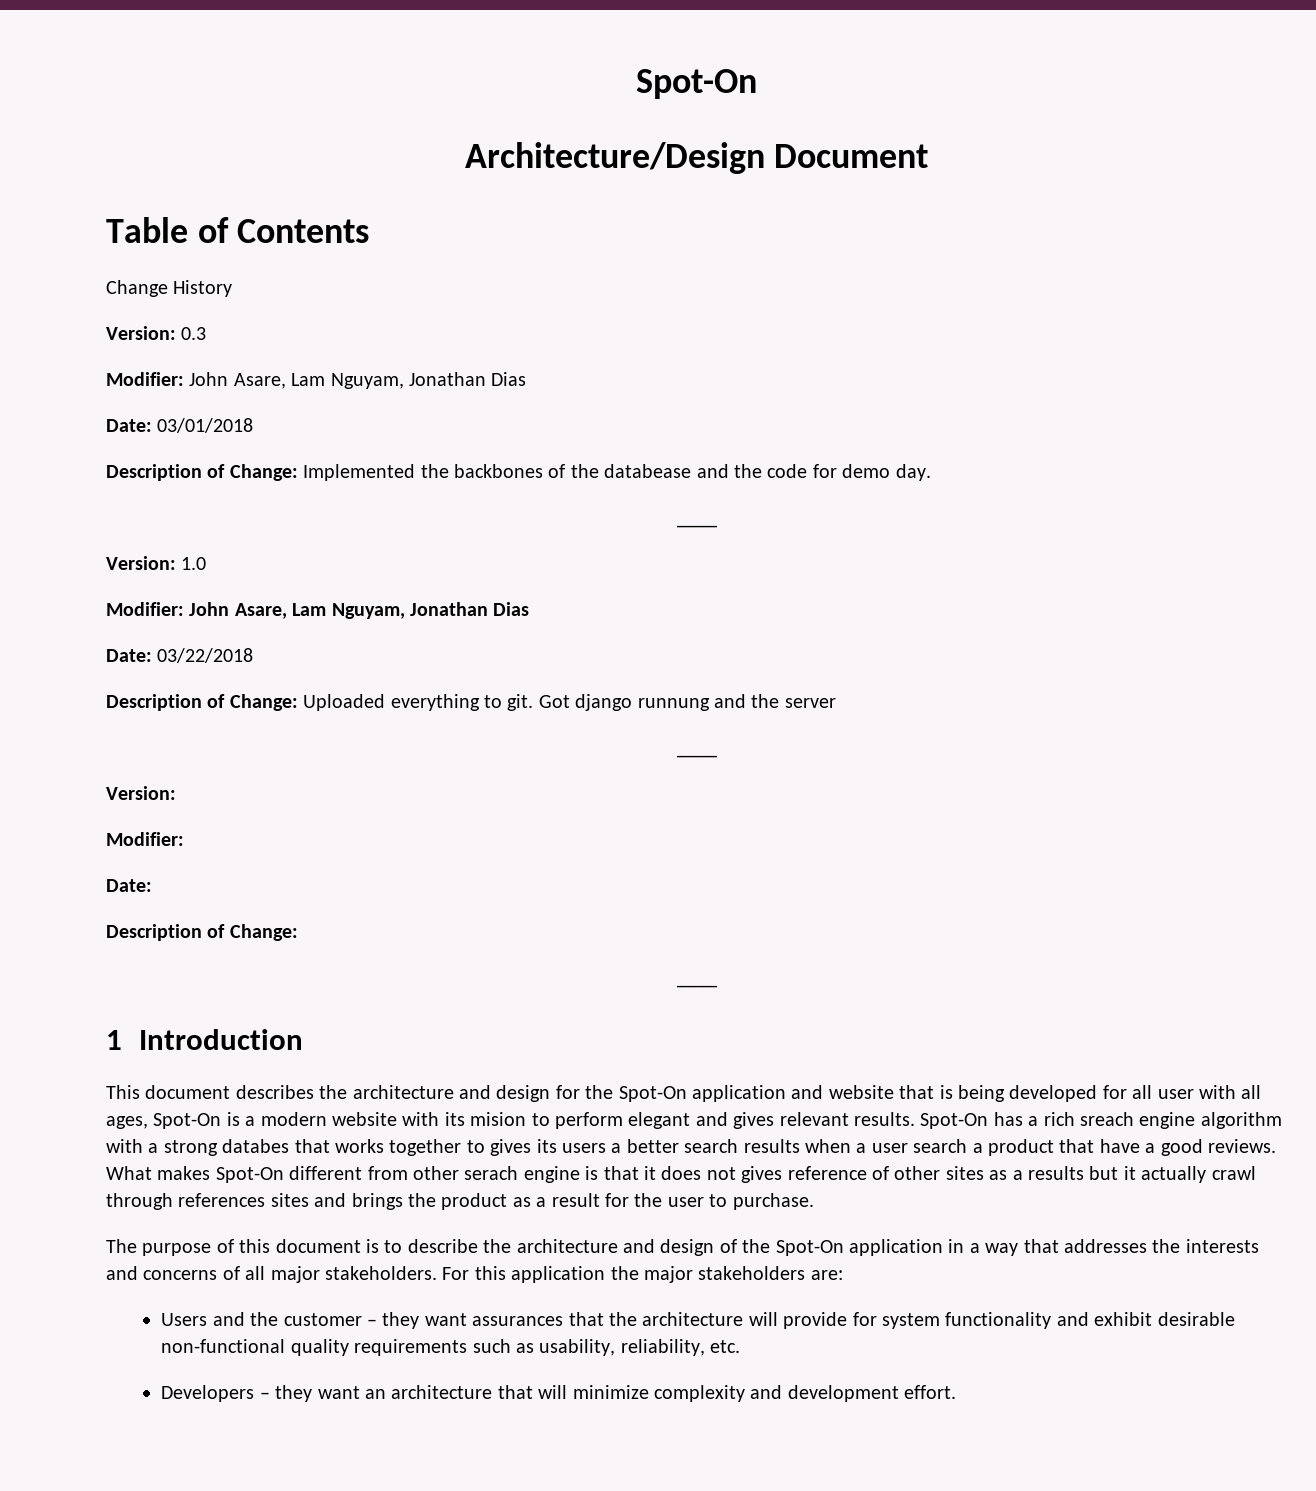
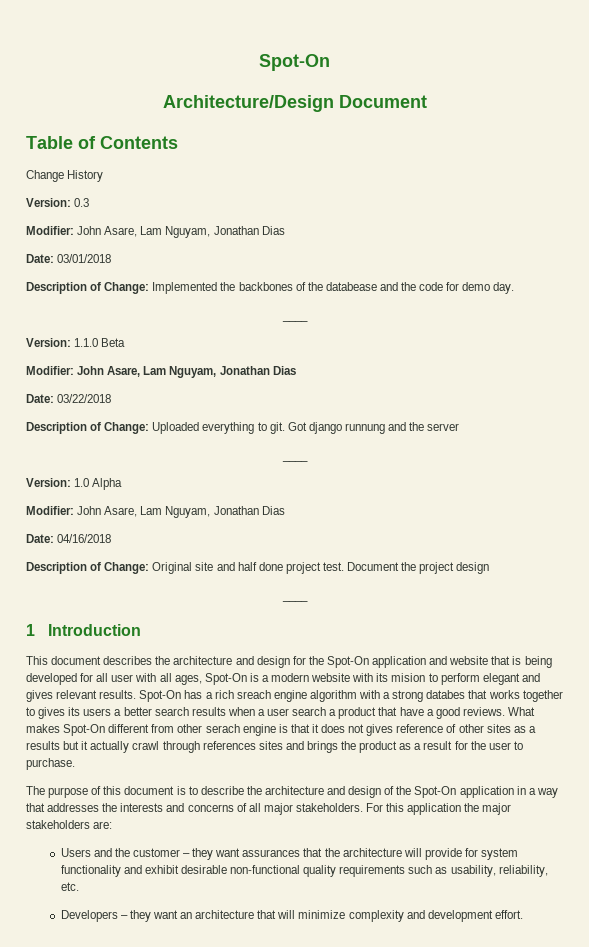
[181,557,207,570] 1.0 -> [74,338,126,347] 1.1.0 Beta
[106,832,184,846] [106,879,152,892] [106,924,298,941] // Modifier: // Date: // Description of Change: -> [74,478,123,490] [26,506,285,518] [26,534,112,543] [26,562,490,574] 1.0 Alpha // Modifier: John Asare, Lam Nguyam, Jonathan Dias // Date: 04/16/2018 // Description of Change: Original site and half done project test. Document the project design

